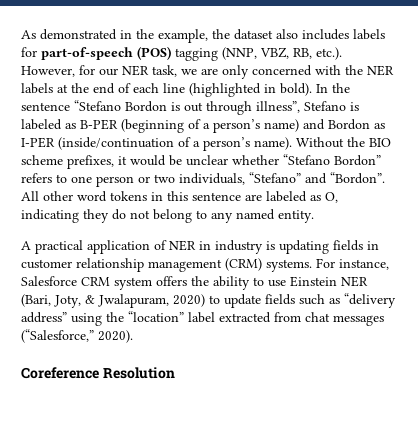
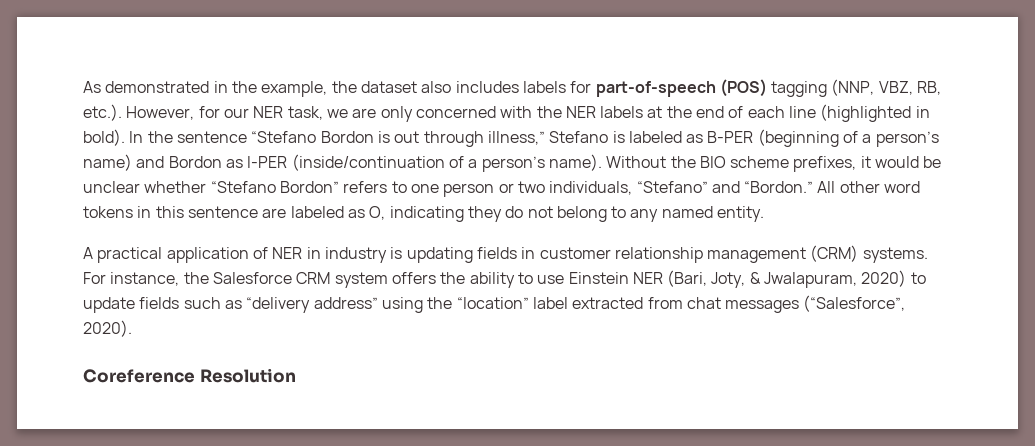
[256,101,300,113] illness”, -> [487,131,545,145] illness,”
[330,172,385,184] “Bordon”. -> [744,181,814,193] “Bordon.”
(389, 264) none -> [183,272,209,284] the
[21,329,94,343] (“Salesforce,” -> [803,295,906,312] (“Salesforce”,

